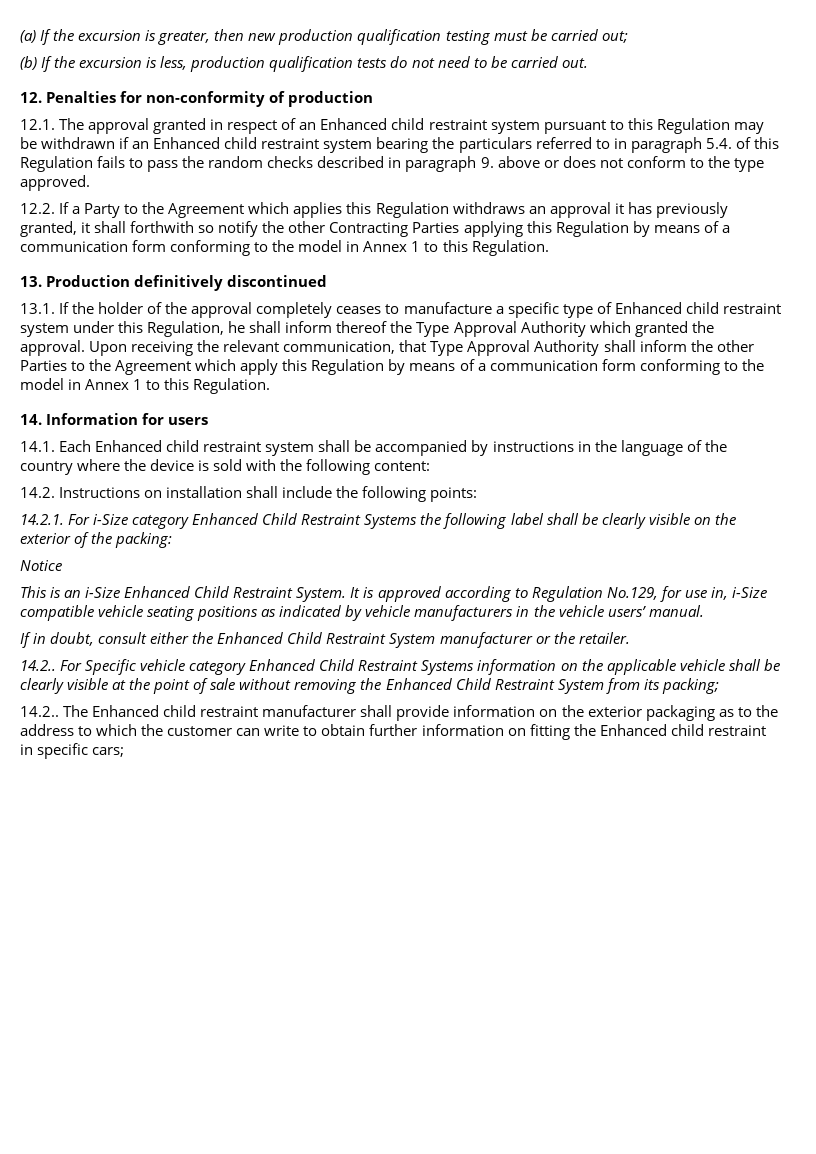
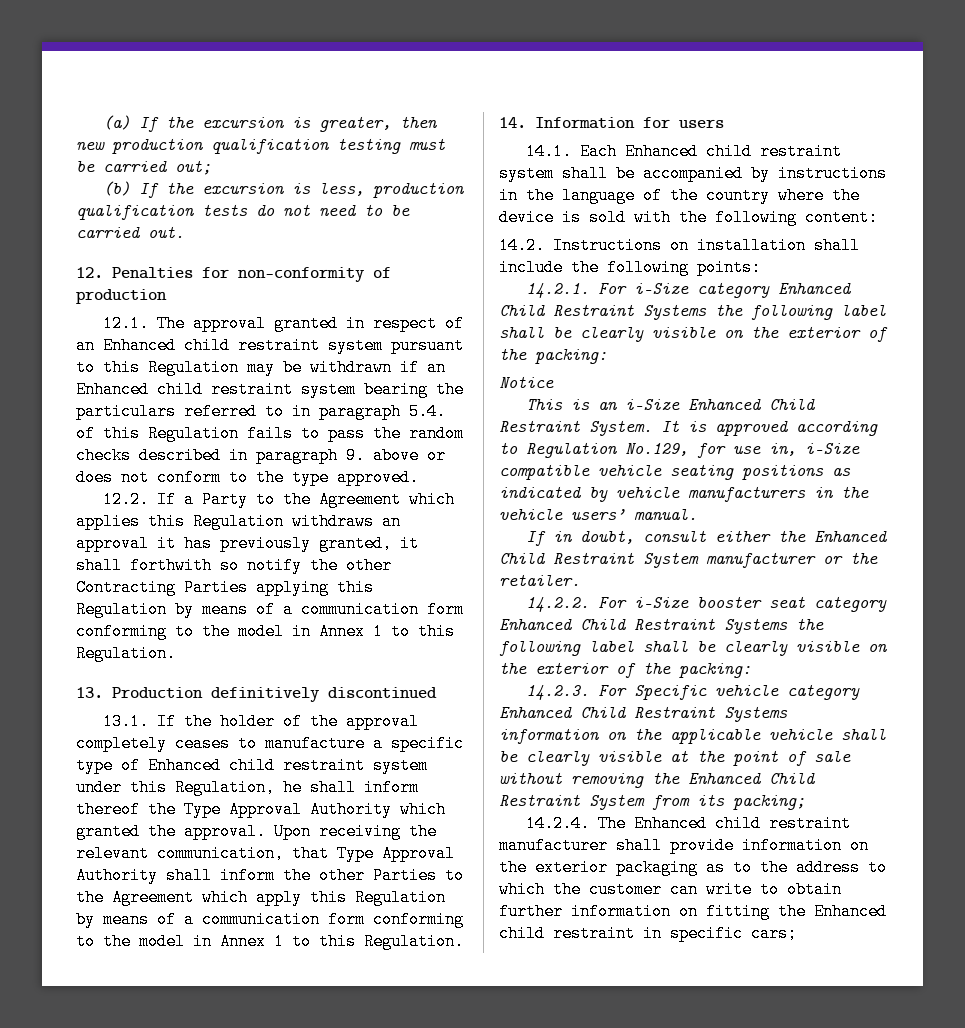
[20,660,56,671] 14.2.. -> [526,596,888,613] [499,618,824,634] [499,640,887,656] [499,662,751,678] [526,685,590,701] 14.2.2. For i-Size booster seat category Enhanced Child Restraint Systems the following label shall be clearly visible on the exterior of the packing: // 14.2.3.
[20,706,59,717] 14.2.. -> [526,815,591,832] 14.2.4.

